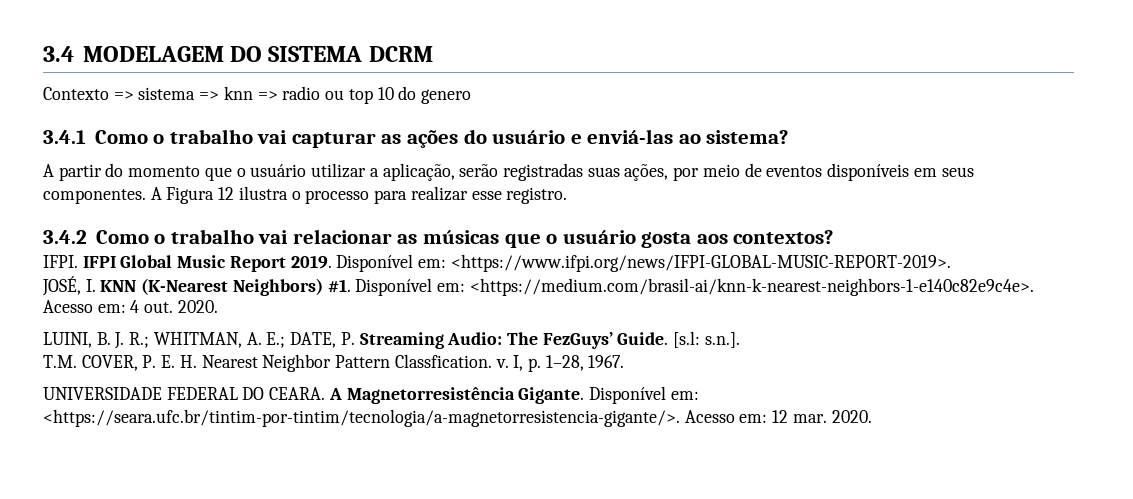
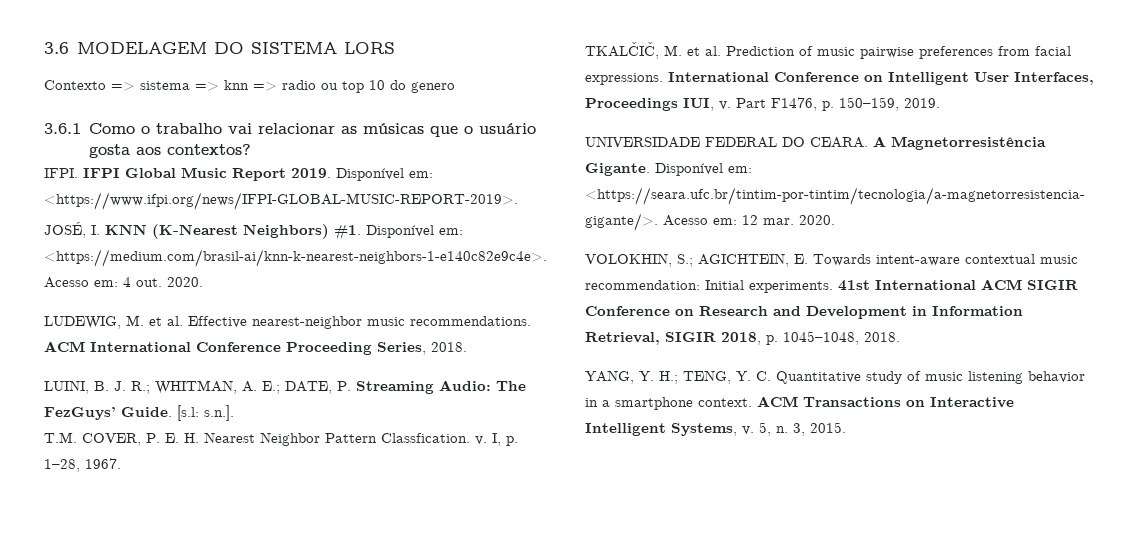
[43,46,74,62] 3.4 -> [44,42,69,54] 3.6
[368,46,433,62] DCRM -> [343,42,395,54] LORS
[43,129,789,148] [43,163,974,181] [43,186,568,204] [43,230,87,244] 3.4.1 Como o trabalho vai capturar as ações do usuário e enviá-las ao sistema? // A partir do momento que o usuário utilizar a aplicação, serão registradas suas ações, por meio de eventos disponíveis em seus componentes. A Figura 12 ilustra o processo para realizar esse registro. // 3.4.2 -> [44,123,81,134] 3.6.1
(218, 306) none -> [44,315,531,329] [44,341,467,355] // LUDEWIG, M. et al. Effective nearest-neighbor music recommendations. ACM International Conference Proceeding Series, 2018.
(625, 361) none -> [585,41,1071,59] [585,72,1094,85] [585,97,940,111] // TKALČIČ, M. et al. Prediction of music pairwise preferences from facial expressions. International Conference on Intelligent User Interfaces, Proceedings IUI, v. Part F1476, p. 150–159, 2019.
(872, 416) none -> [585,253,1078,267] [585,279,1078,293] [585,306,1023,319] [585,331,900,345] [585,370,1085,384] [585,396,1014,410] [585,422,846,436] // VOLOKHIN, S.; AGICHTEIN, E. Towards intent-aware contextual music recommendation: Initial experiments. 41st International ACM SIGIR Conference on Research and Development in Information Retrieval, SIGIR 2018, p. 1045–1048, 2018. // YANG, Y. H.; TENG, Y. C. Quantitative study of music listening behavior in a smartphone context. ACM Transactions on Interactive Intelligent Systems, v. 5, n. 3, 2015.

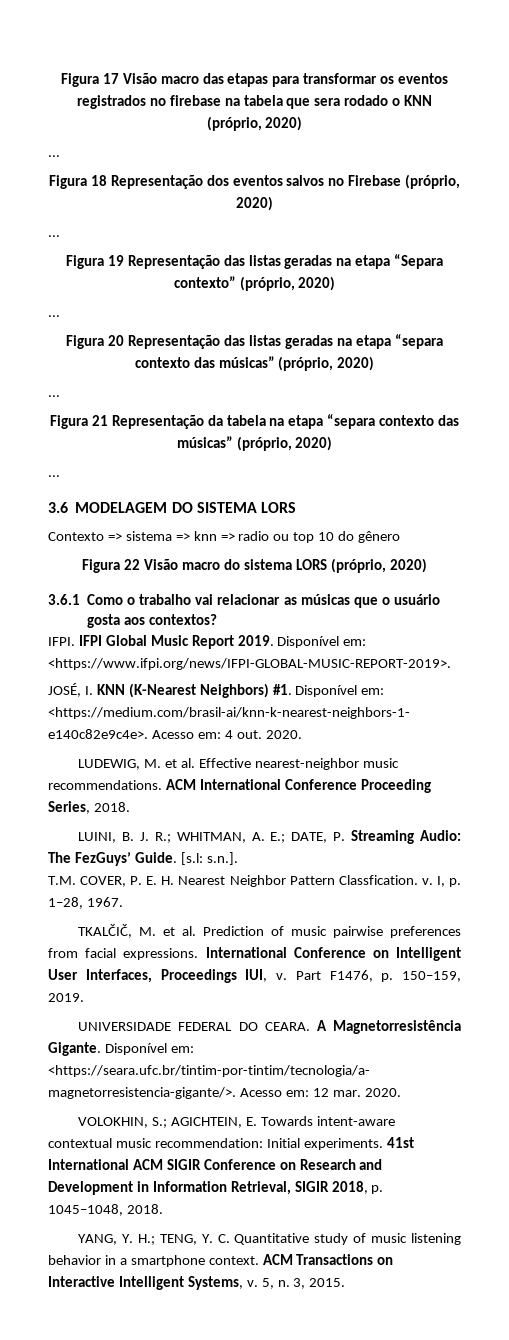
(44, 48) none -> [60,73,449,87] [76,95,433,109] [206,116,303,131] [48,155,60,157] [48,174,461,189] [236,196,273,211] [48,235,60,237] [65,254,444,269] [173,276,336,291] [48,315,60,317] [66,334,443,349] [134,356,375,371] [48,395,60,397] [49,414,460,429] [176,436,333,451] [48,475,60,477] Figura 17 Visão macro das etapas para transformar os eventos registrados no firebase na tabela que sera rodado o KNN (próprio, 2020) // ... // Figura 18 Representação dos eventos salvos no Firebase (próprio, 2020) // ... // Figura 19 Representação das listas geradas na etapa “Separa contexto” (próprio, 2020) // ... // Figura 20 Representação das listas geradas na etapa “separa contexto das músicas” (próprio, 2020) // ... // Figura 21 Representação da tabela na etapa “separa contexto das músicas” (próprio, 2020) // ... //
[411,82,455,93] genero -> [358,531,401,543] [82,558,427,573] gênero // Figura 22 Visão macro do sistema LORS (próprio, 2020)

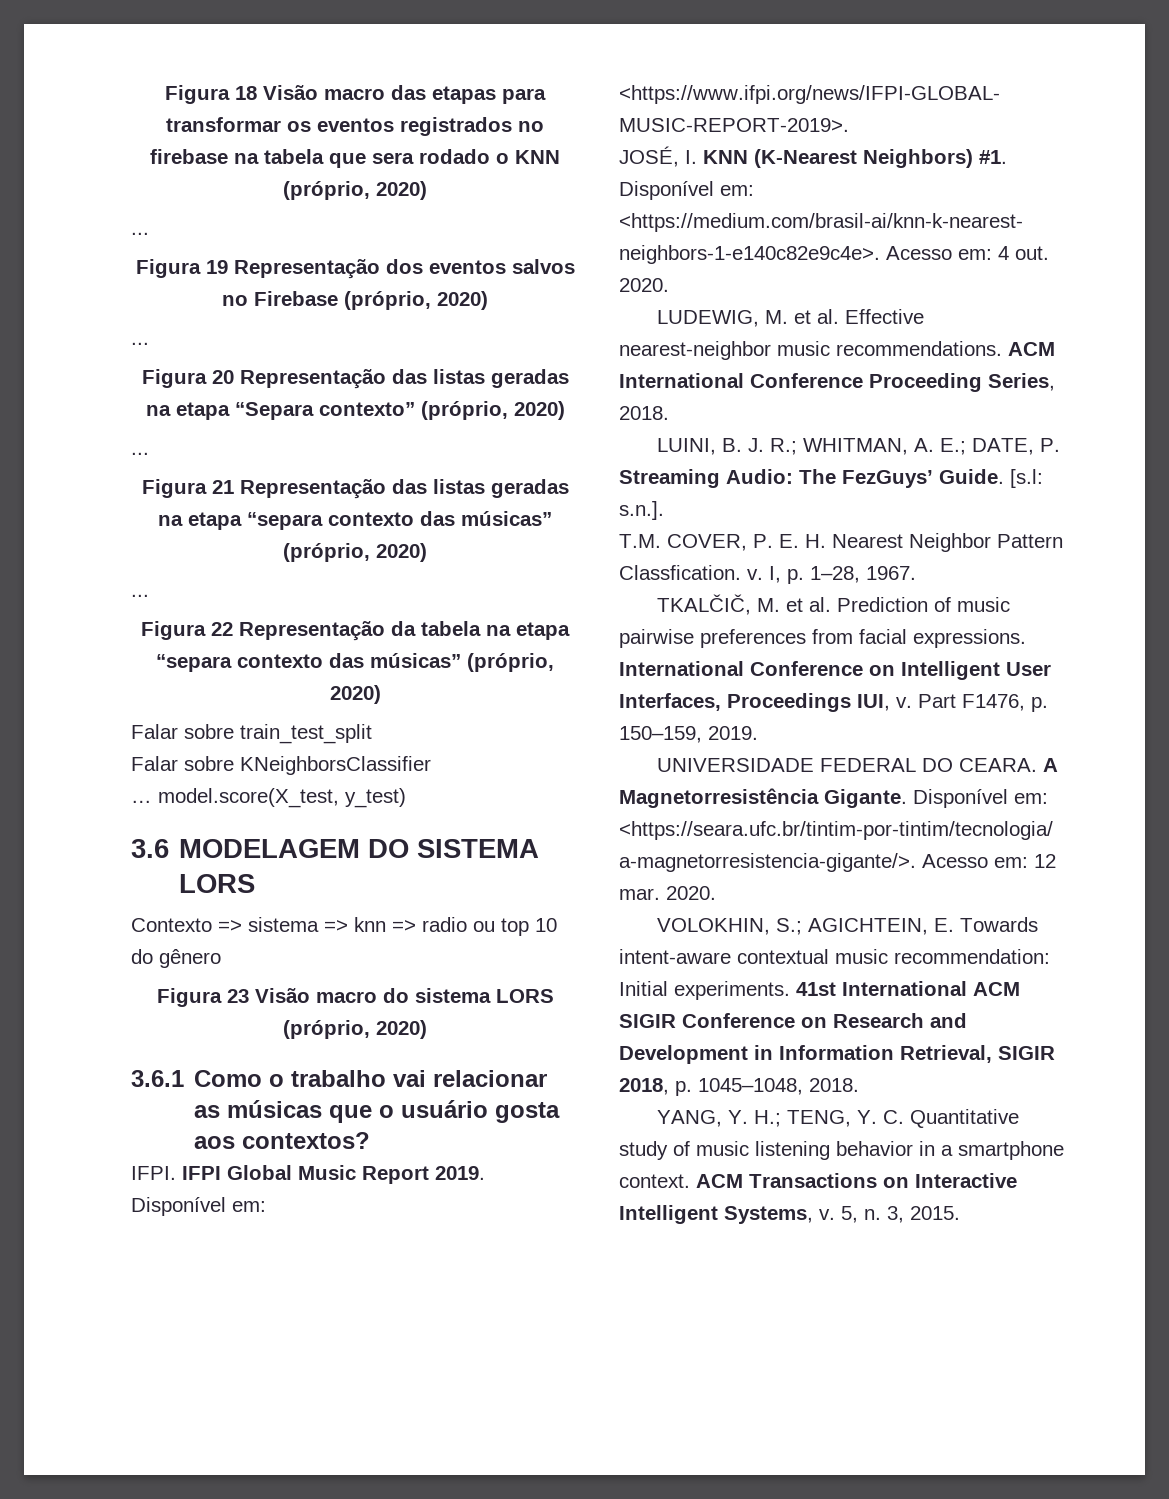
[60,73,119,87] Figura 17 -> [165,85,257,104] Figura 18
[90,175,107,186] 18 -> [205,260,228,274] 19
[107,255,124,266] 19 -> [211,370,234,384] 20
[108,335,125,346] 20 -> [211,480,234,494] 21
[91,415,108,426] 21 -> [211,622,233,636] 22
[48,475,60,477] // ... -> [131,724,372,744] [131,756,431,775] [131,788,406,808] // Falar sobre train_test_split // Falar sobre KNeighborsClassifier // … model.score(X_test, y_test)
[124,559,141,570] 22 -> [226,989,249,1003] 23

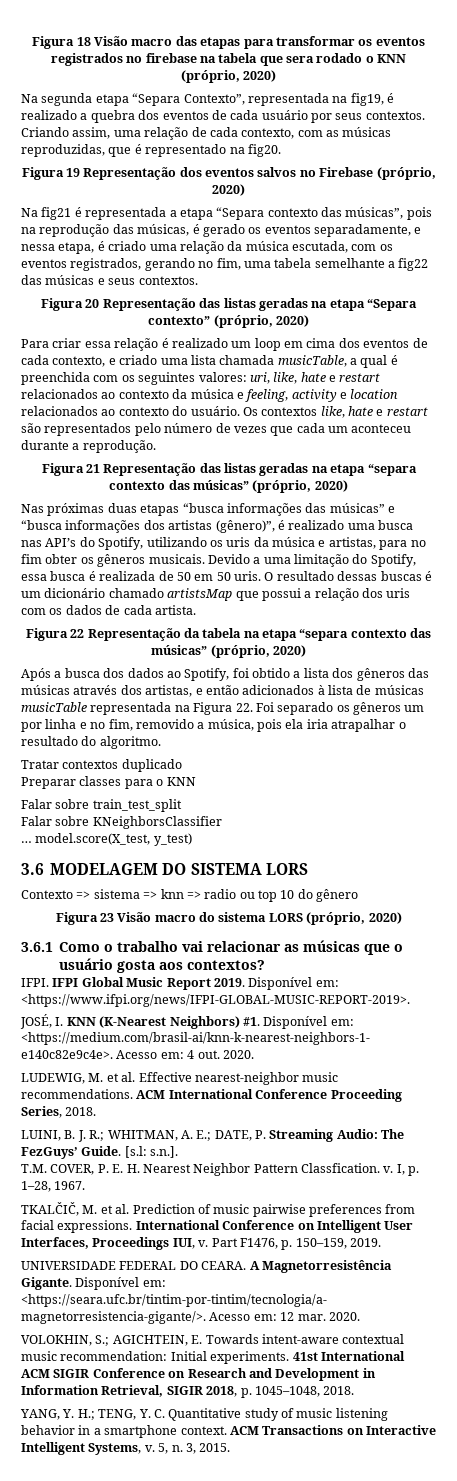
[131,232,149,235] ... -> [21,93,394,106] [21,110,425,123] [21,127,392,140] [21,144,281,157] Na segunda etapa “Separa Contexto”, representada na fig19, é realizado a quebra dos eventos de cada usuário por seus contextos. Criando assim, uma relação de cada contexto, com as músicas reproduzidas, que é representado na fig20.
[131,342,149,345] ... -> [21,207,432,220] [21,224,422,237] [21,241,393,254] [21,258,429,271] [21,275,198,285] Na fig21 é representada a etapa “Separa contexto das músicas”, pois na reprodução das músicas, é gerado os eventos separadamente, e nessa etapa, é criado uma relação da música escutada, com os eventos registrados, gerando no fim, uma tabela semelhante a fig22 das músicas e seus contextos.
[131,452,149,455] ... -> [21,338,428,351] [21,355,398,368] [21,372,381,385] [21,389,399,402] [21,406,428,418] [21,423,412,436] [21,440,156,453] Para criar essa relação é realizado um loop em cima dos eventos de cada contexto, e criado uma lista chamada musicTable, a qual é preenchida com os seguintes valores: uri, like, hate e restart relacionados ao contexto da música e feeling, activity e location relacionados ao contexto do usuário. Os contextos like, hate e restart são representados pelo número de vezes que cada um aconteceu durante a reprodução.
[131,594,149,597] ... -> [21,503,395,516] [21,520,413,533] [21,537,426,550] [21,554,416,567] [21,571,432,581] [21,588,411,601] [21,605,196,615] Nas próximas duas etapas “busca informações das músicas” e “busca informações dos artistas (gênero)”, é realizado uma busca nas API’s do Spotify, utilizando os uris da música e artistas, para no fim obter os gêneros musicais. Devido a uma limitação do Spotify, essa busca é realizada de 50 em 50 uris. O resultado dessas buscas é um dicionário chamado artistsMap que possui a relação dos uris com os dados de cada artista.
(381, 694) none -> [21,668,429,681] [21,685,424,697] [21,702,425,715] [21,719,406,732] [21,736,161,749] [21,759,182,772] [21,776,196,789] // Após a busca dos dados ao Spotify, foi obtido a lista dos gêneros das músicas através dos artistas, e então adicionados à lista de músicas musicTable representada na Figura 22. Foi separado os gêneros um por linha e no fim, removido a música, pois ela iria atrapalhar o resultado do algoritmo. // Tratar contextos duplicado // Preparar classes para o KNN

